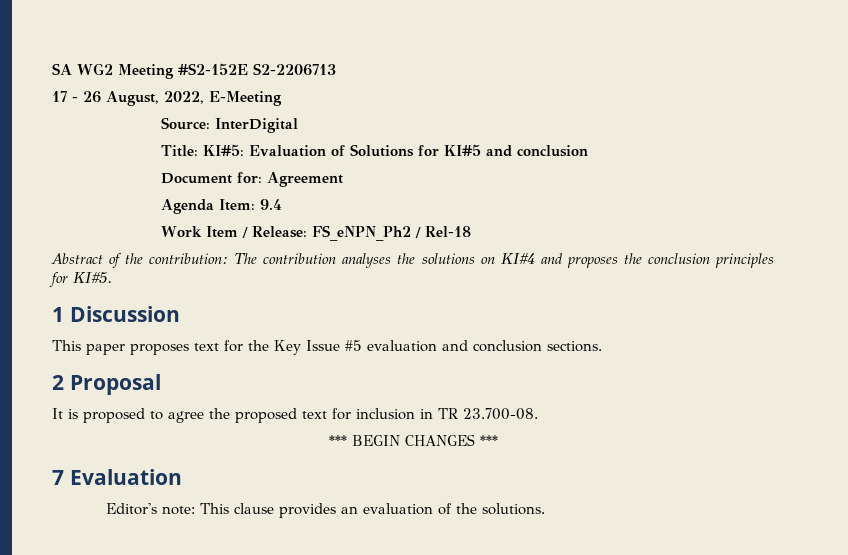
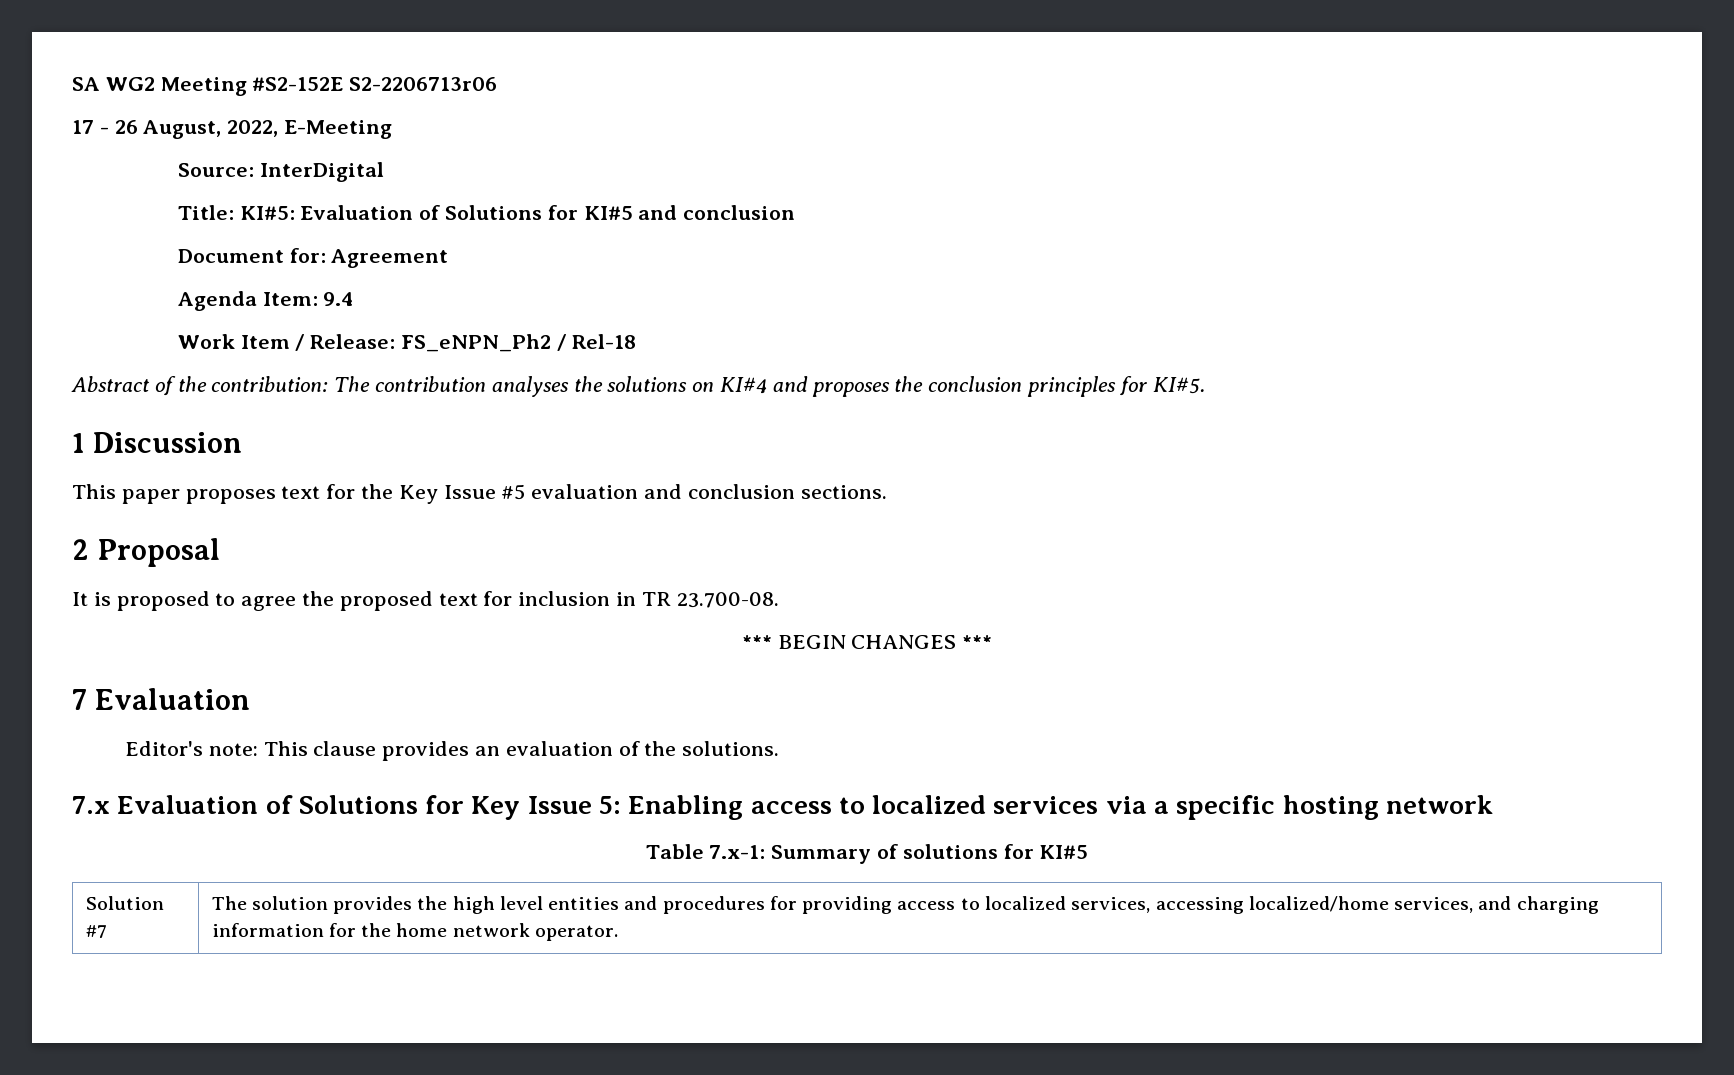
[253,63,336,76] S2-2206713 -> [349,77,498,91] S2-2206713r06
(546, 509) none -> [72,795,1493,820] [645,844,1089,864] [85,896,164,910] [85,925,107,938] [211,896,1599,914] [211,923,618,941] // 7.x Evaluation of Solutions for Key Issue 5: Enabling access to localized services via a specific hosting network // Table 7.x-1: Summary of solutions for KI#5 // Solution #7 | The solution provides the high level entities and procedures for providing access to localized services, accessing localized/home services, and charging information for the home network operator.

